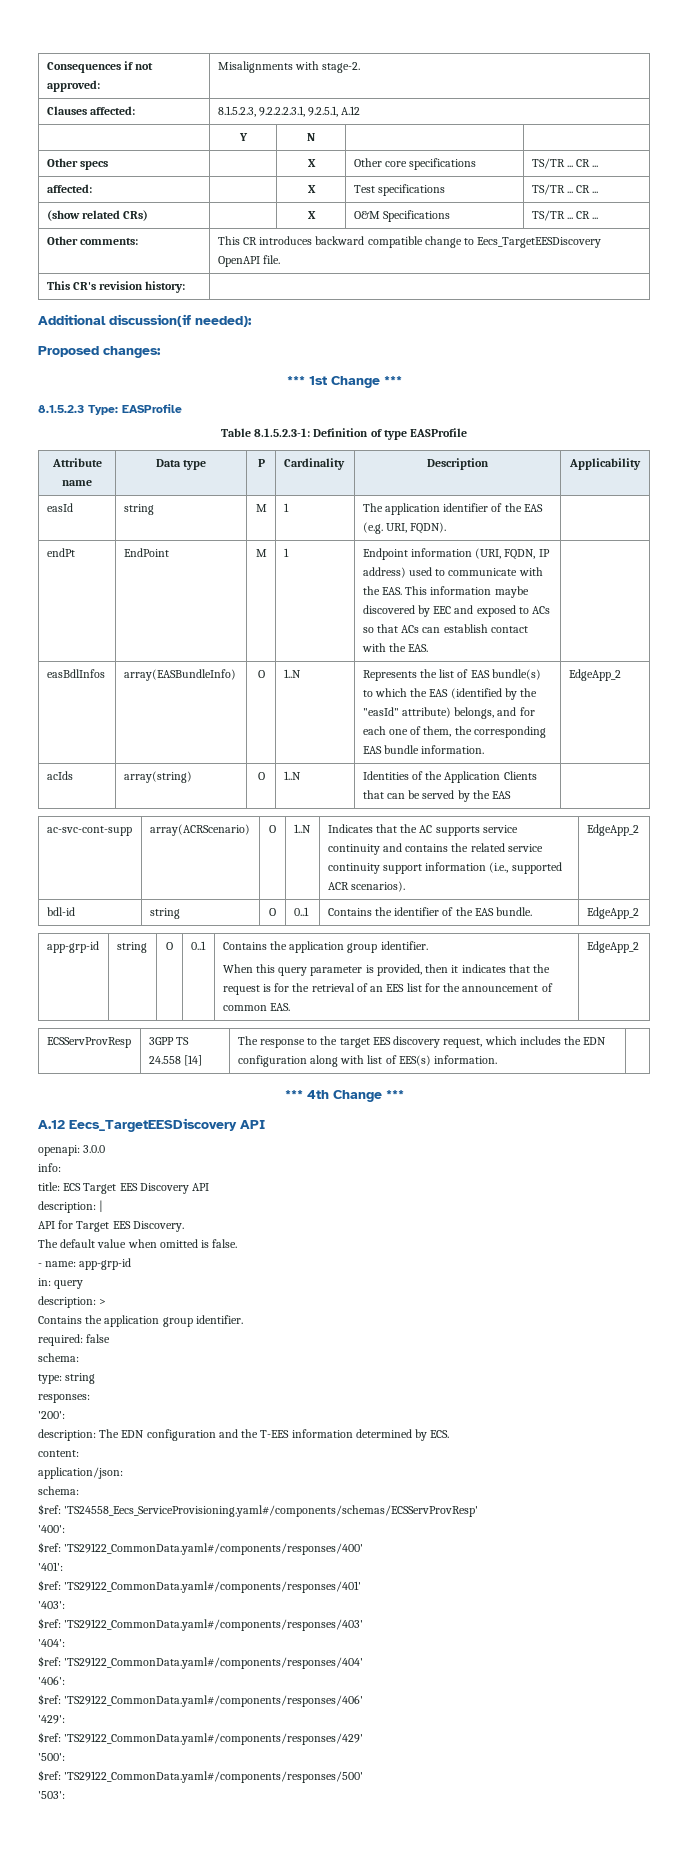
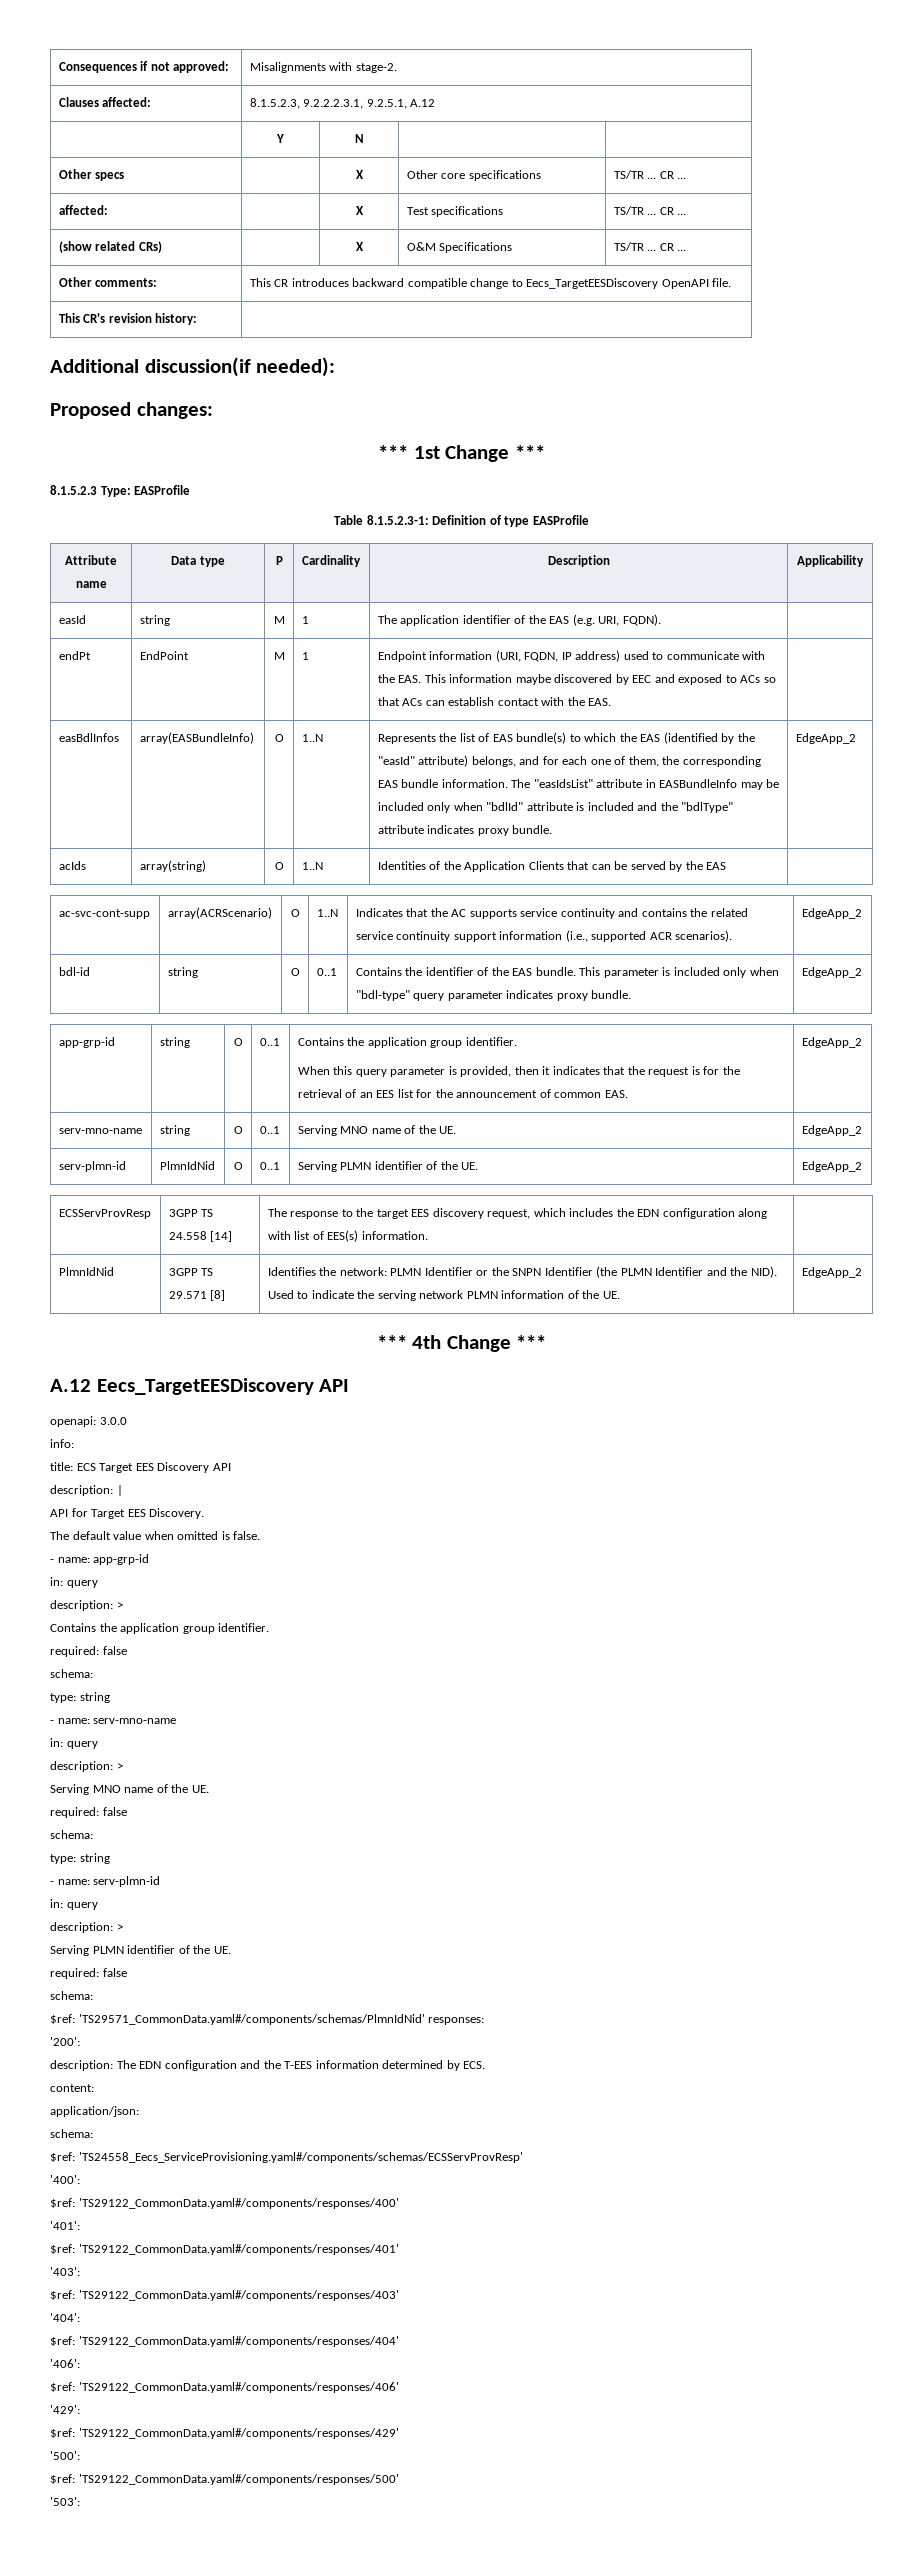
(485, 749) none -> [511,779,780,790] [377,802,734,813] [377,825,553,836] The "easIdsList" attribute in EASBundleInfo may be included only when "bdlId" attribute is included and the "bdlType" attribute indicates proxy bundle.
(533, 911) none -> [579,967,779,978] [355,990,632,1001] This parameter is included only when "bdl-type" query parameter indicates proxy bundle.
(639, 947) none -> [58,1128,142,1134] [159,1125,190,1136] [233,1126,243,1134] [259,1126,280,1134] [297,1125,457,1136] [801,1125,862,1136] [58,1161,126,1172] [159,1161,215,1170] [233,1162,243,1170] [259,1162,280,1170] [297,1161,479,1172] [801,1161,862,1172] // serv-mno-name | string | O | 0..1 | Serving MNO name of the UE. | EdgeApp_2 // serv-plmn-id | PlmnIdNid | O | 0..1 | Serving PLMN identifier of the UE. | EdgeApp_2
(498, 1059) none -> [58,1267,114,1276] [168,1268,214,1276] [168,1290,226,1301] [267,1266,777,1278] [267,1290,620,1301] [801,1267,862,1278] // PlmnIdNid | 3GPP TS 29.571 [8] | Identifies the network: PLMN Identifier or the SNPN Identifier (the PLMN Identifier and the NID). Used to indicate the serving network PLMN information of the UE. | EdgeApp_2
(96, 1378) none -> [50,1718,177,1724] [50,1738,98,1749] [50,1761,123,1772] [50,1784,209,1795] [50,1807,127,1818] [50,1830,93,1839] [50,1853,110,1864] [50,1876,161,1887] [50,1899,98,1910] [50,1922,123,1933] [50,1945,231,1956] [50,1968,127,1979] [50,1991,93,2000] [50,2014,425,2025] - name: serv-mno-name // in: query // description: > // Serving MNO name of the UE. // required: false // schema: // type: string // - name: serv-plmn-id // in: query // description: > // Serving PLMN identifier of the UE. // required: false // schema: // $ref: 'TS29571_CommonData.yaml#/components/schemas/PlmnIdNid'

